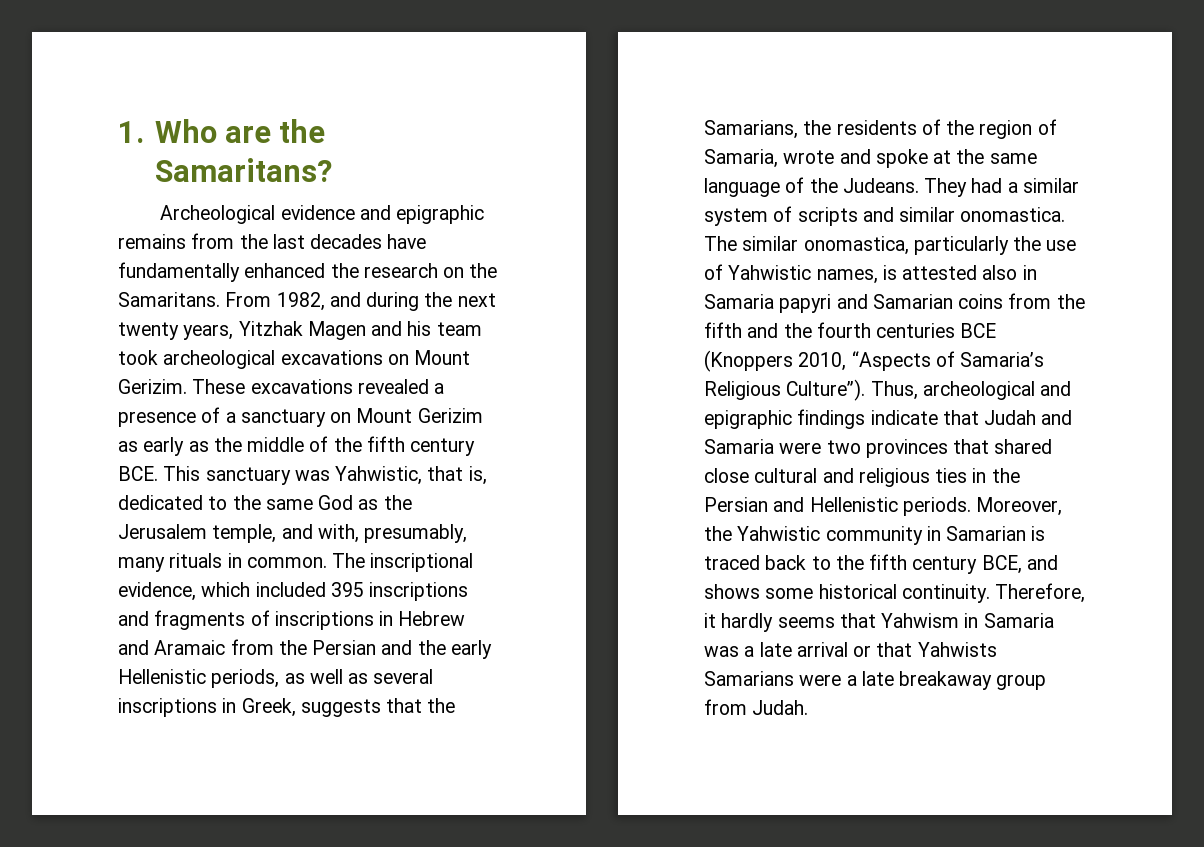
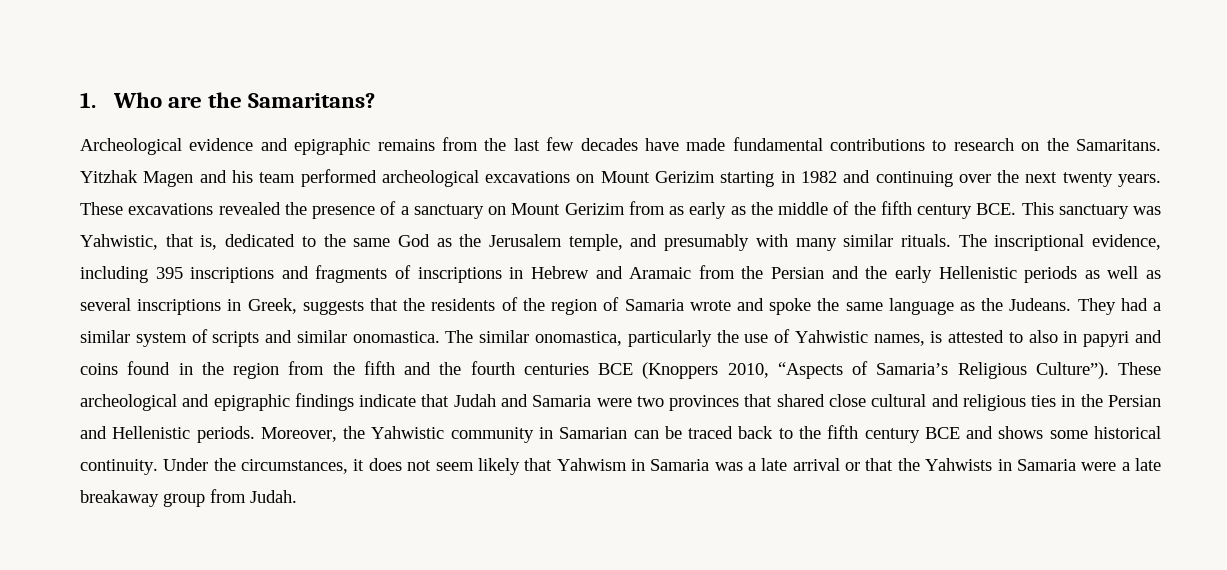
(305, 241) none -> [546,137,575,151] few
[118,262,498,282] [118,292,496,311] [118,322,234,340] fundamentally enhanced the research on the Samaritans. From 1982, and during the next twenty years, -> [686,137,1162,151] made fundamental contributions to research on the Samaritans.
[118,350,158,365] took -> [300,169,377,187] performed
[118,379,187,394] Gerizim. -> [655,170,1161,187] Gerizim starting in 1982 and continuing over the next twenty years.
[434,383,445,394] a -> [284,202,307,215] the
(483, 415) none -> [628,201,665,215] from
[317,524,468,543] [118,553,327,572] with, presumably, many rituals in common. -> [664,234,951,251] presumably with many similar rituals.
[201,582,326,597] which included -> [80,266,148,283] including
[211,669,280,688] periods, -> [1024,266,1078,283] periods
[704,120,832,139] Samarians, the -> (426, 304) none
[704,149,778,168] Samaria, -> [624,299,684,311] Samaria
[933,150,952,164] at -> (812, 306) none
[785,177,805,193] of -> [959,302,975,311] as
(978, 272) none -> [1008,332,1023,343] to
[704,294,774,309] Samaria -> (1078, 337) none
[872,294,1004,309] Samarian coins -> [80,361,279,379] coins found in the region
[870,381,918,400] Thus, -> [1118,362,1161,375] These
[1031,526,1046,541] is -> [633,426,682,439] can be
[981,555,1022,574] BCE, -> [924,427,960,439] BCE
[995,583,1086,603] [704,613,835,632] Therefore, it hardly seems -> [163,458,520,475] Under the circumstances, it does not seem likely
[917,642,997,657] [704,671,794,686] Yahwists Samarians -> [897,458,1076,471] the Yahwists in Samaria

